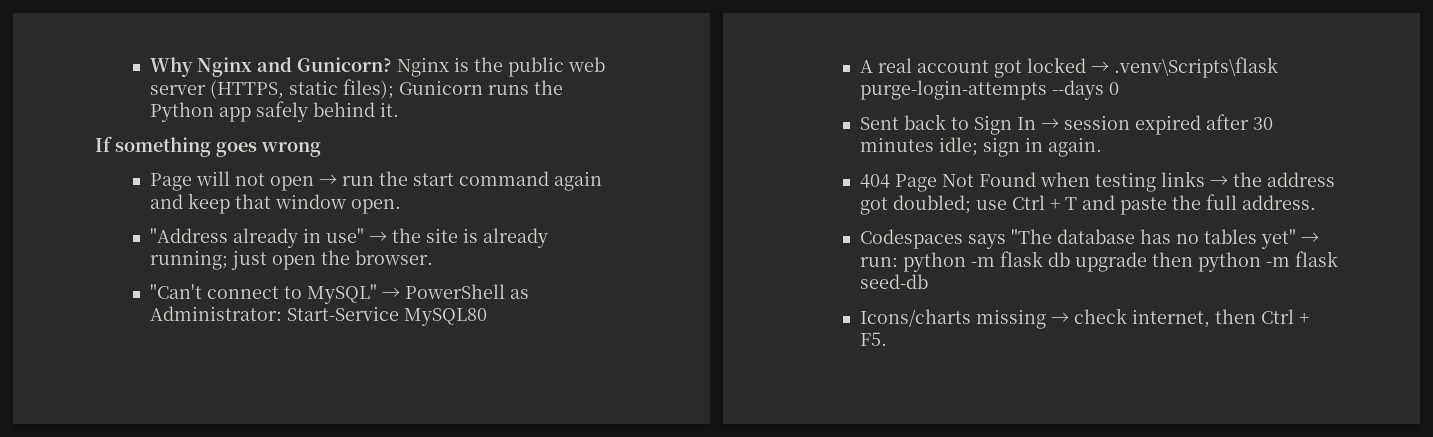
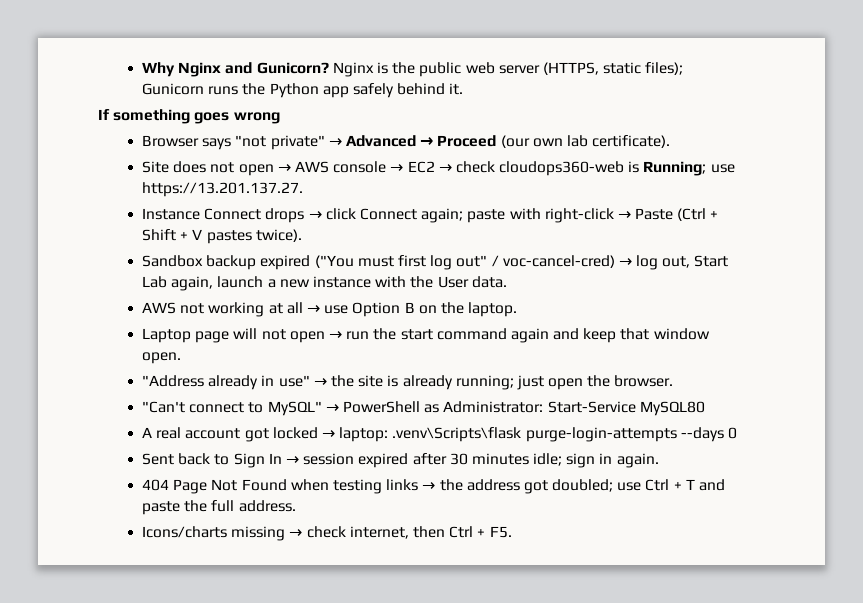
[149,173,192,191] Page -> [142,135,671,150] [142,161,735,176] [142,182,304,197] [142,208,719,223] [142,229,302,244] [142,255,729,270] [142,276,507,291] [142,302,518,317] [142,328,230,343] Browser says "not private" → Advanced → Proceed (our own lab certificate). // Site does not open → AWS console → EC2 → check cloudops360-web is Running; use https://13.201.137.27. // Instance Connect drops → click Connect again; paste with right-click → Paste (Ctrl + Shift + V pastes twice). // Sandbox backup expired ("You must first log out" / voc-cancel-cred) → log out, Start Lab again, launch a new instance with the User data. // AWS not working at all → use Option B on the laptop. // Laptop page
(1109, 67) none -> [339,427,389,442] laptop:
[859,229,1319,249] [859,251,1338,272] [859,274,928,289] // Codespaces says "The database has no tables yet" → run: python -m flask db upgrade then python -m flask seed-db -> (296, 506) none

